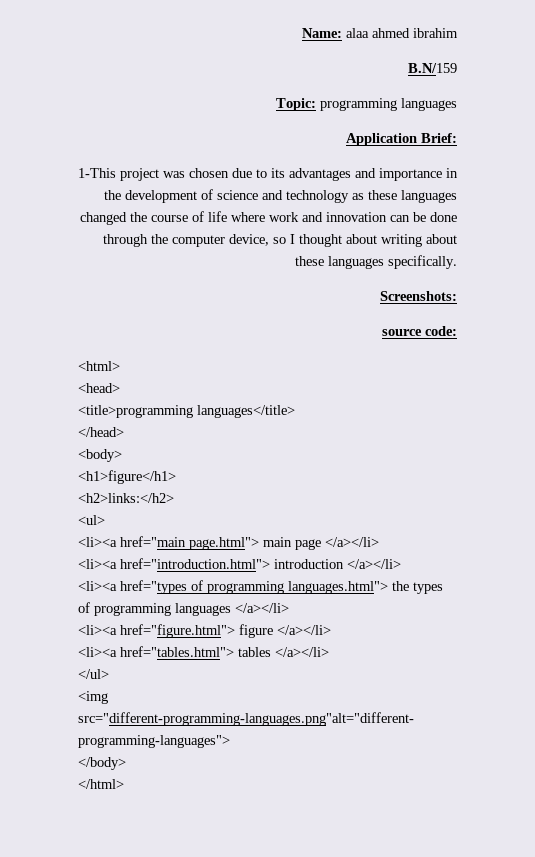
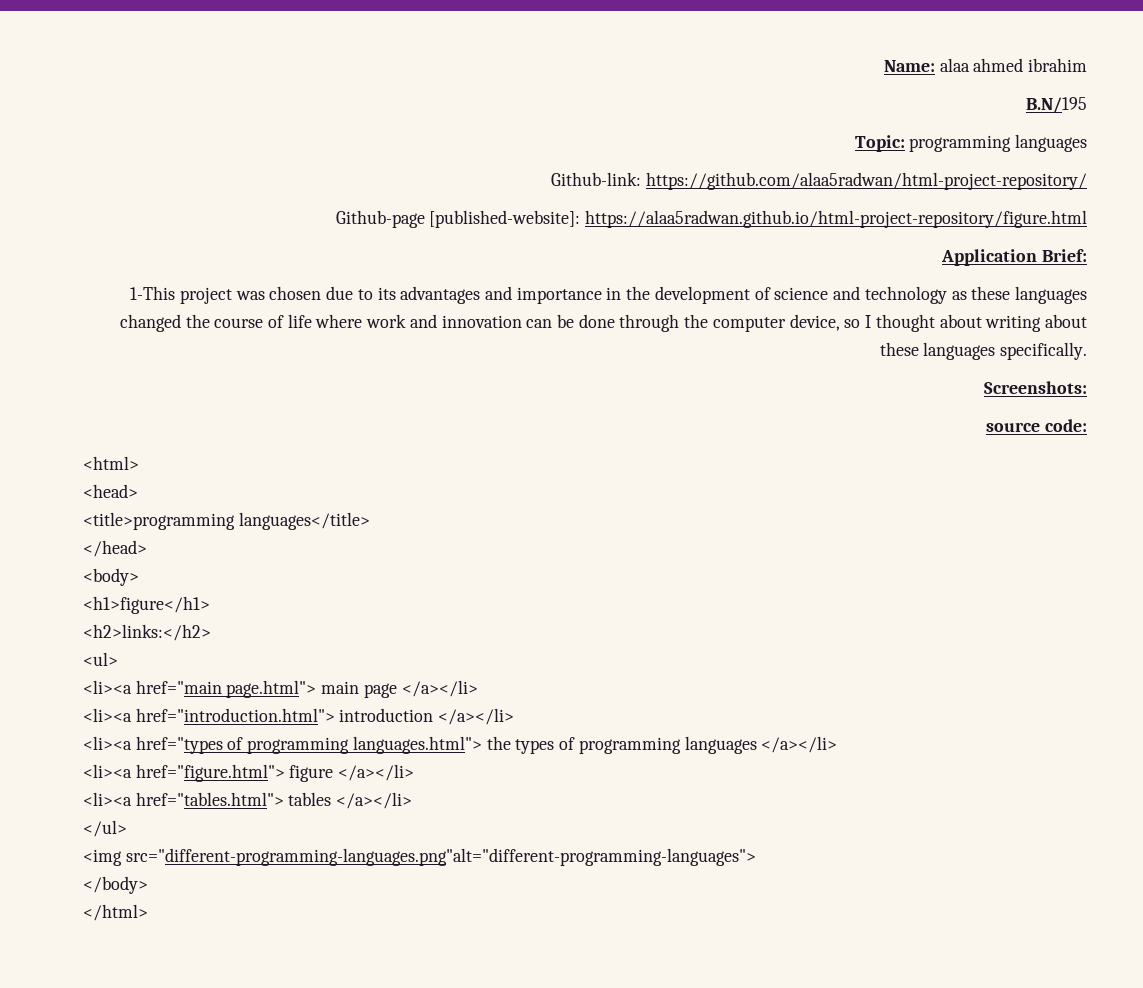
[408,63,457,73] B.N/159 -> [1026,97,1087,113] B.N/195
(457, 104) none -> [551,172,1087,190] [335,210,1087,228] // Github-link: https://github.com/alaa5radwan/html-project-repository/ // Github-page [published-website]: https://alaa5radwan.github.io/html-project-repository/figure.html

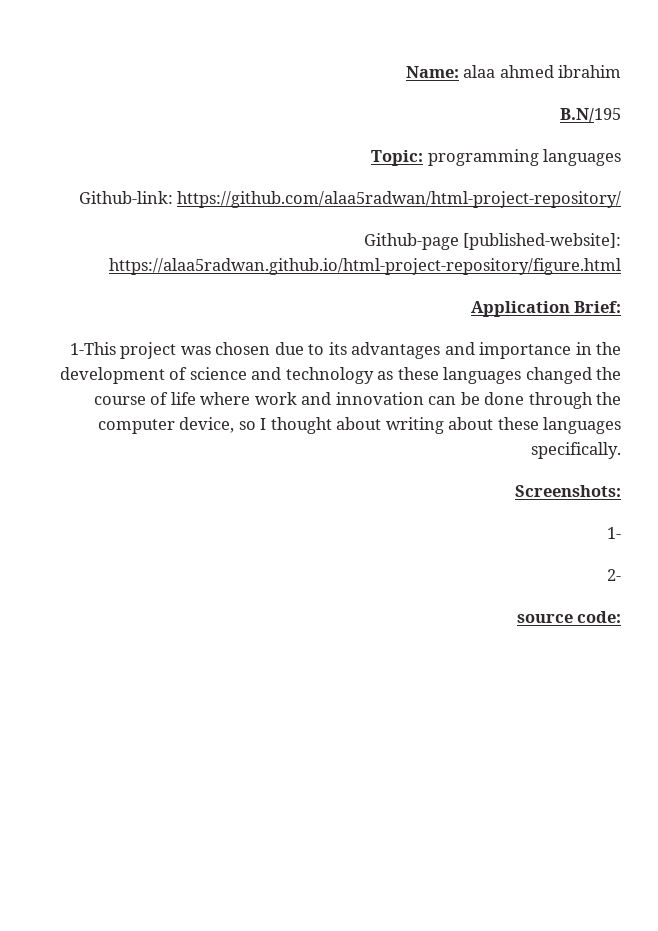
(1087, 387) none -> [607,527,621,539] [607,569,621,581] // 1- // 2-
[83,456,139,470] [83,484,138,498] [83,512,370,530] [83,540,147,557] [83,568,139,586] [83,596,210,614] [83,624,211,641] [83,652,118,666] [83,680,478,698] [83,708,515,725] [83,736,838,754] [83,764,415,782] [83,792,413,809] [83,820,127,837] [83,848,756,866] [83,876,148,894] [83,904,148,921] // <html> // <head> // <title>programming languages</title> // </head> // <body> // <h1>figure</h1> // <h2>links:</h2> // <ul> // <li><a href="main page.html"> main page </a></li> // <li><a href="introduction.html"> introduction </a></li> // <li><a href="types of programming languages.html"> the types of programming languages </a></li> // <li><a href="figure.html"> figure </a></li> // <li><a href="tables.html"> tables </a></li> // </ul> // <img src="different-programming-languages.png"alt="different-programming-languages"> // </body> // </html> -> (622, 617) none

